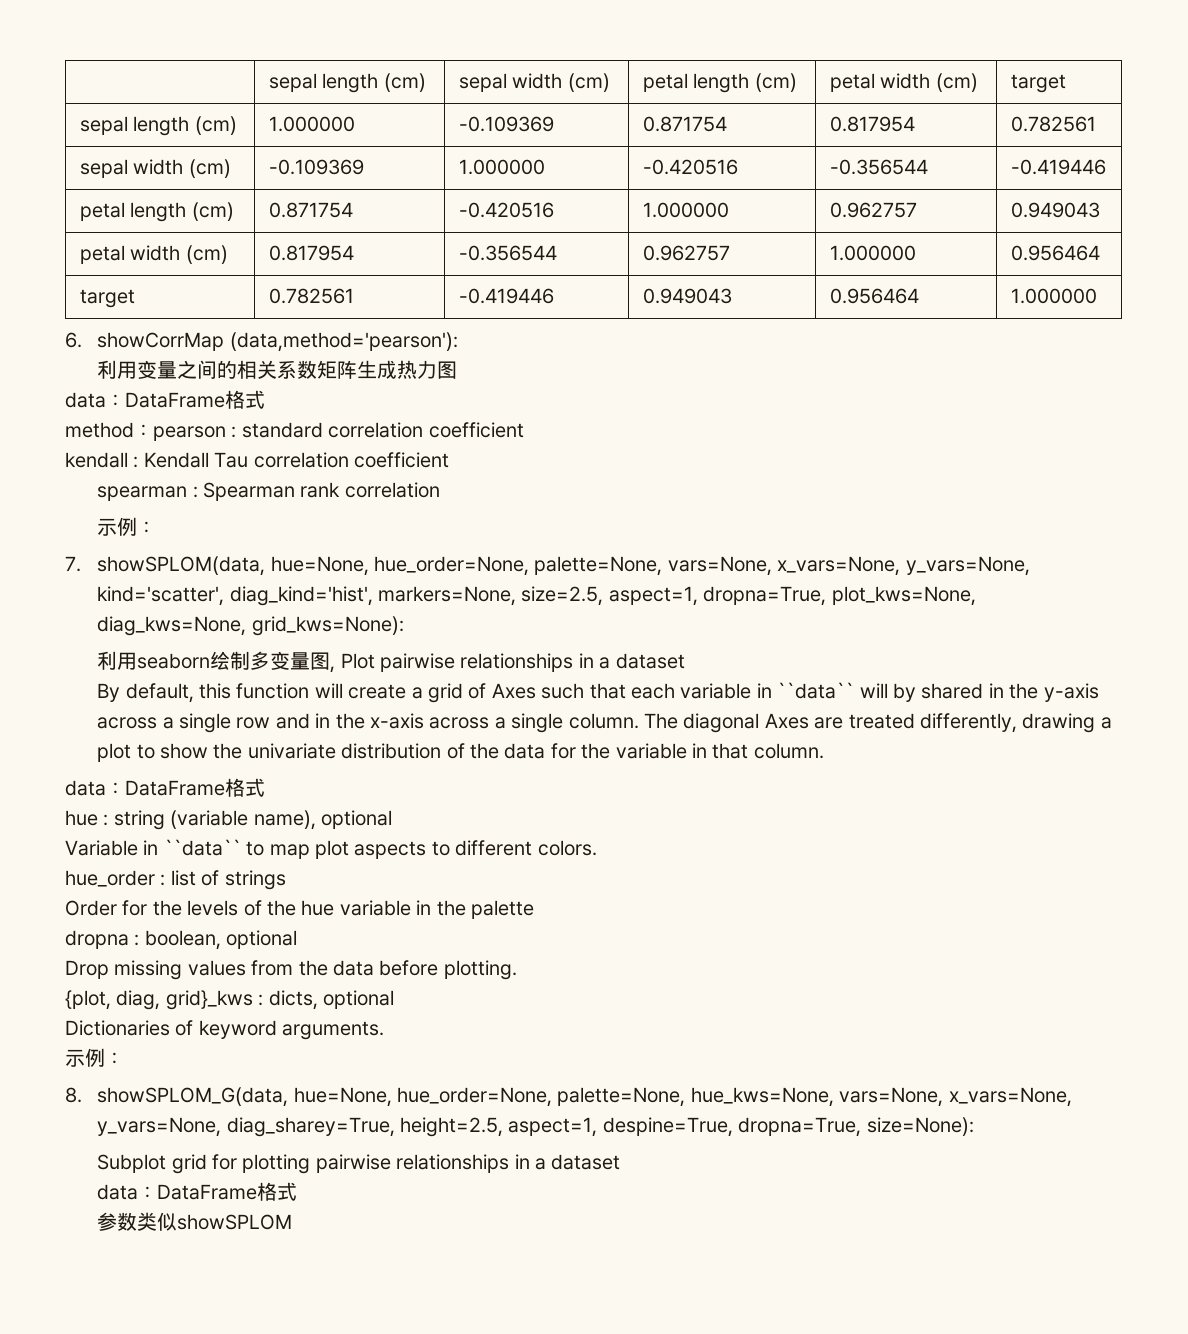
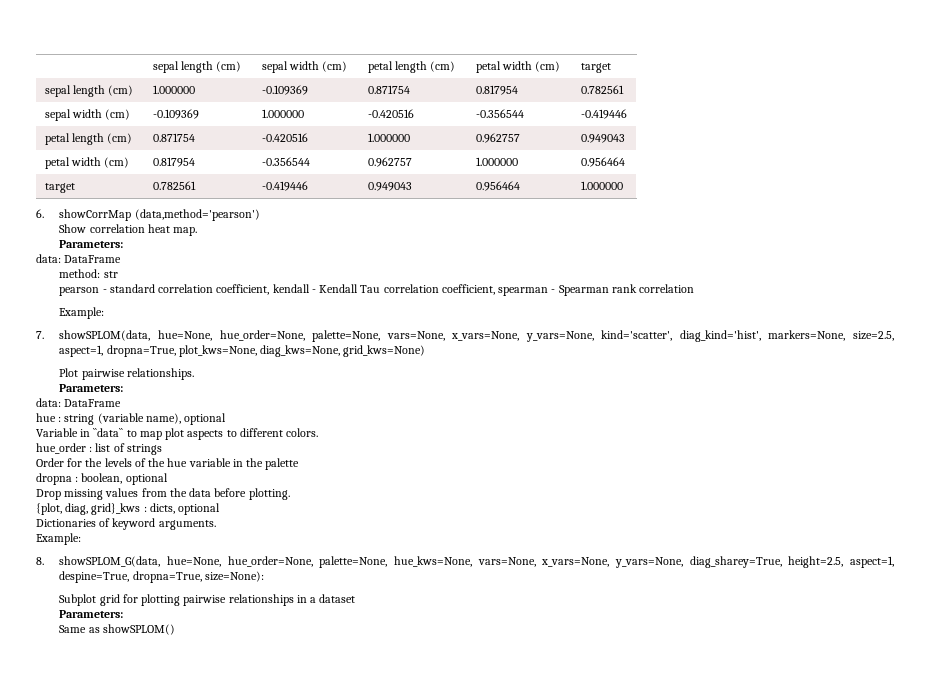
[229,332,458,352] [97,360,458,379] [65,390,265,409] [65,422,524,441] [65,452,449,468] [97,486,198,501] (data,method='pearson'): // 利用变量之间的相关系数矩阵生成热力图 // data：DataFrame格式 // method：pearson : standard correlation coefficient // kendall : Kendall Tau correlation coefficient // spearman : -> [134,209,260,221] [59,224,198,236] [59,240,124,248] [36,254,122,263] [59,269,118,278] [59,284,556,296] (data,method='pearson') // Show correlation heat map. // Parameters: // data: DataFrame // method: str // pearson - standard correlation coefficient, kendall - Kendall Tau correlation coefficient, spearman -
[97,517,157,536] 示例： -> [59,307,105,319] Example:
[251,616,404,636] [97,651,685,673] [97,682,1099,703] [97,713,1112,733] [97,743,824,762] [65,778,265,797] grid_kws=None): // 利用seaborn绘制多变量图, Plot pairwise relationships in a dataset // By default, this function will create a grid of Axes such that each variable in ``data`` will by shared in the y-axis across a single row and in the x-axis across a single column. The diagonal Axes are treated differently, drawing a plot to show the univariate distribution of the data for the variable in that column. // data：DataFrame格式 -> [343,345,426,357] [59,368,194,380] [59,384,124,392] [36,398,122,407] grid_kws=None) // Plot pairwise relationships. // Parameters: // data: DataFrame
[65,1048,124,1067] 示例： -> [36,533,81,545] Example:
[97,1182,298,1201] [97,1212,293,1231] data：DataFrame格式 // 参数类似showSPLOM -> [59,610,124,618] [59,624,175,635] Parameters: // Same as showSPLOM()

